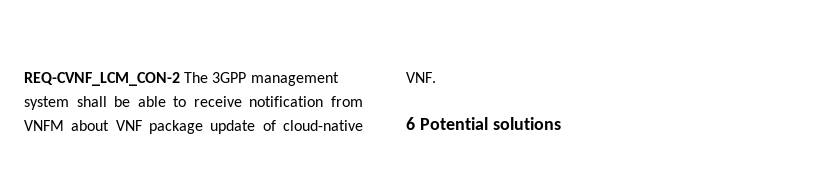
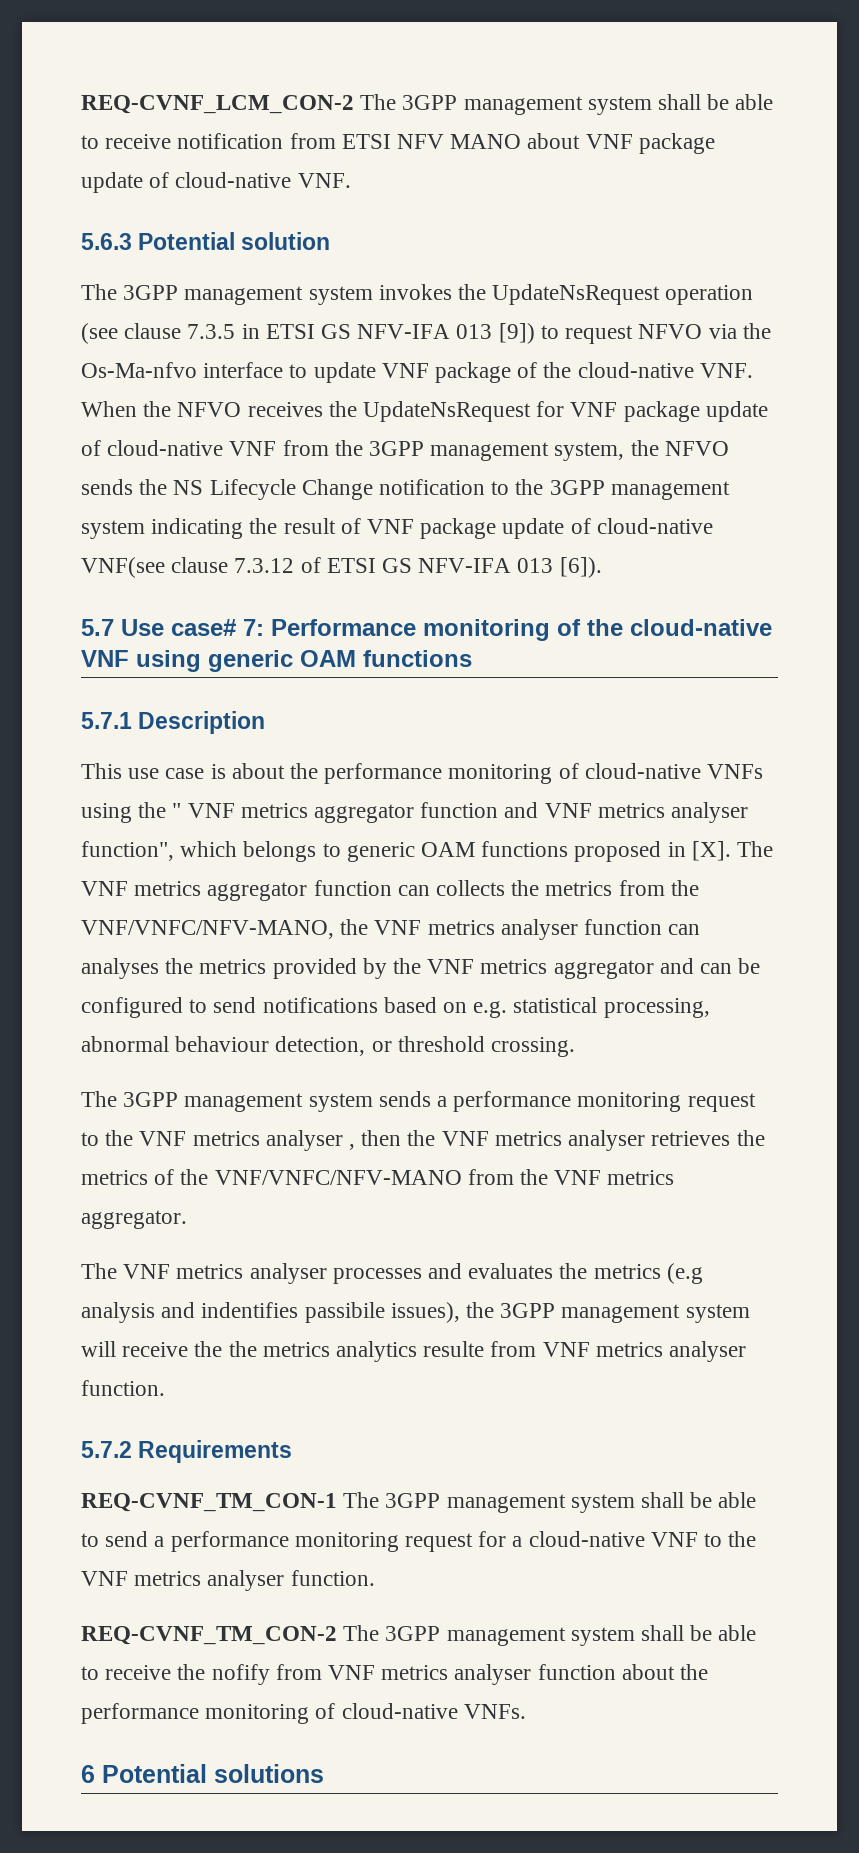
[24,120,64,131] VNFM -> [341,134,522,149] ETSI NFV MANO
(436, 77) none -> [81,232,331,250] [81,284,754,305] [81,323,771,344] [81,362,753,383] [81,401,768,422] [81,440,729,461] [81,479,730,500] [81,518,713,539] [81,557,602,578] [81,619,772,641] [81,650,472,672] [81,711,266,734] [81,763,764,784] [81,802,749,823] [81,841,774,862] [81,880,699,901] [81,919,701,940] [81,958,761,979] [81,997,710,1018] [81,1036,576,1057] [81,1091,756,1112] [81,1130,765,1151] [81,1169,675,1185] [81,1210,187,1229] [81,1263,703,1284] [81,1302,750,1323] [81,1341,747,1362] [81,1380,165,1396] [81,1440,293,1463] [81,1492,757,1513] [81,1531,757,1552] [81,1570,375,1591] [81,1625,757,1646] [81,1664,709,1685] [81,1703,526,1724] // 5.6.3 Potential solution // The 3GPP management system invokes the UpdateNsRequest operation (see clause 7.3.5 in ETSI GS NFV-IFA 013 [9]) to request NFVO via the Os-Ma-nfvo interface to update VNF package of the cloud-native VNF. When the NFVO receives the UpdateNsRequest for VNF package update of cloud-native VNF from the 3GPP management system, the NFVO sends the NS Lifecycle Change notification to the 3GPP management system indicating the result of VNF package update of cloud-native VNF(see clause 7.3.12 of ETSI GS NFV-IFA 013 [6]). // 5.7 Use case# 7: Performance monitoring of the cloud-native VNF using generic OAM functions // 5.7.1 Description // This use case is about the performance monitoring of cloud-native VNFs using the " VNF metrics aggregator function and VNF metrics analyser function", which belongs to generic OAM functions proposed in [X]. The VNF metrics aggregator function can collects the metrics from the VNF/VNFC/NFV-MANO, the VNF metrics analyser function can analyses the metrics provided by the VNF metrics aggregator and can be configured to send notifications based on e.g. statistical processing, abnormal behaviour detection, or threshold crossing. // The 3GPP management system sends a performance monitoring request to the VNF metrics analyser , then the VNF metrics analyser retrieves the metrics of the VNF/VNFC/NFV-MANO from the VNF metrics aggregator. // The VNF metrics analyser processes and evaluates the metrics (e.g analysis and indentifies passibile issues), the 3GPP management system will receive the the metrics analytics resulte from VNF metrics analyser function. // 5.7.2 Requirements // REQ-CVNF_TM_CON-1 The 3GPP management system shall be able to send a performance monitoring request for a cloud-native VNF to the VNF metrics analyser function. // REQ-CVNF_TM_CON-2 The 3GPP management system shall be able to receive the nofify from VNF metrics analyser function about the performance monitoring of cloud-native VNFs.

